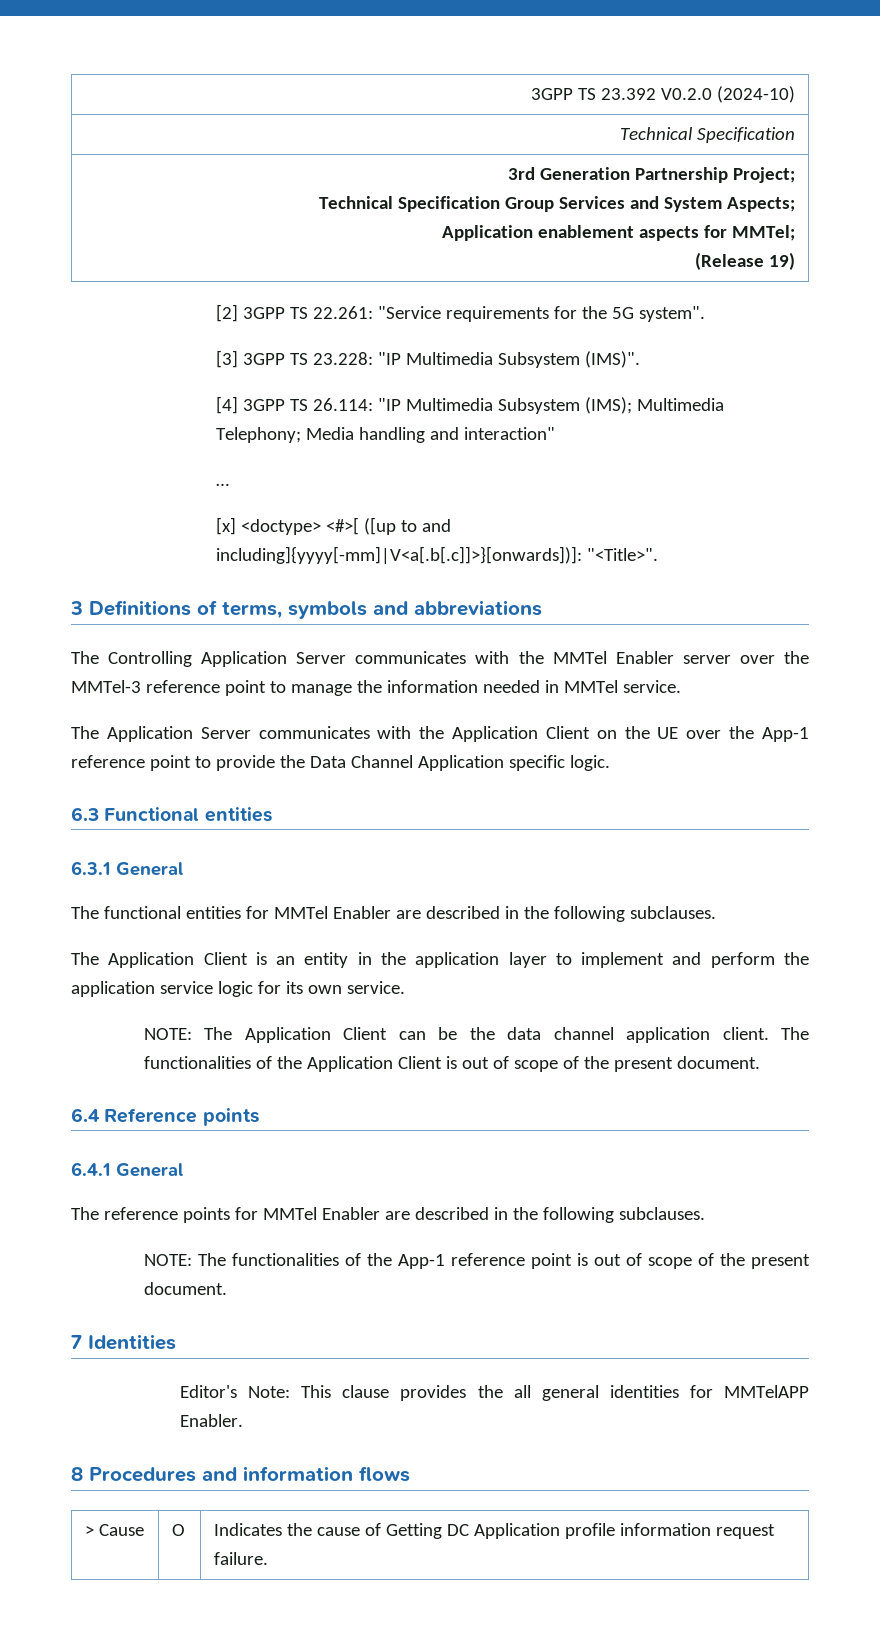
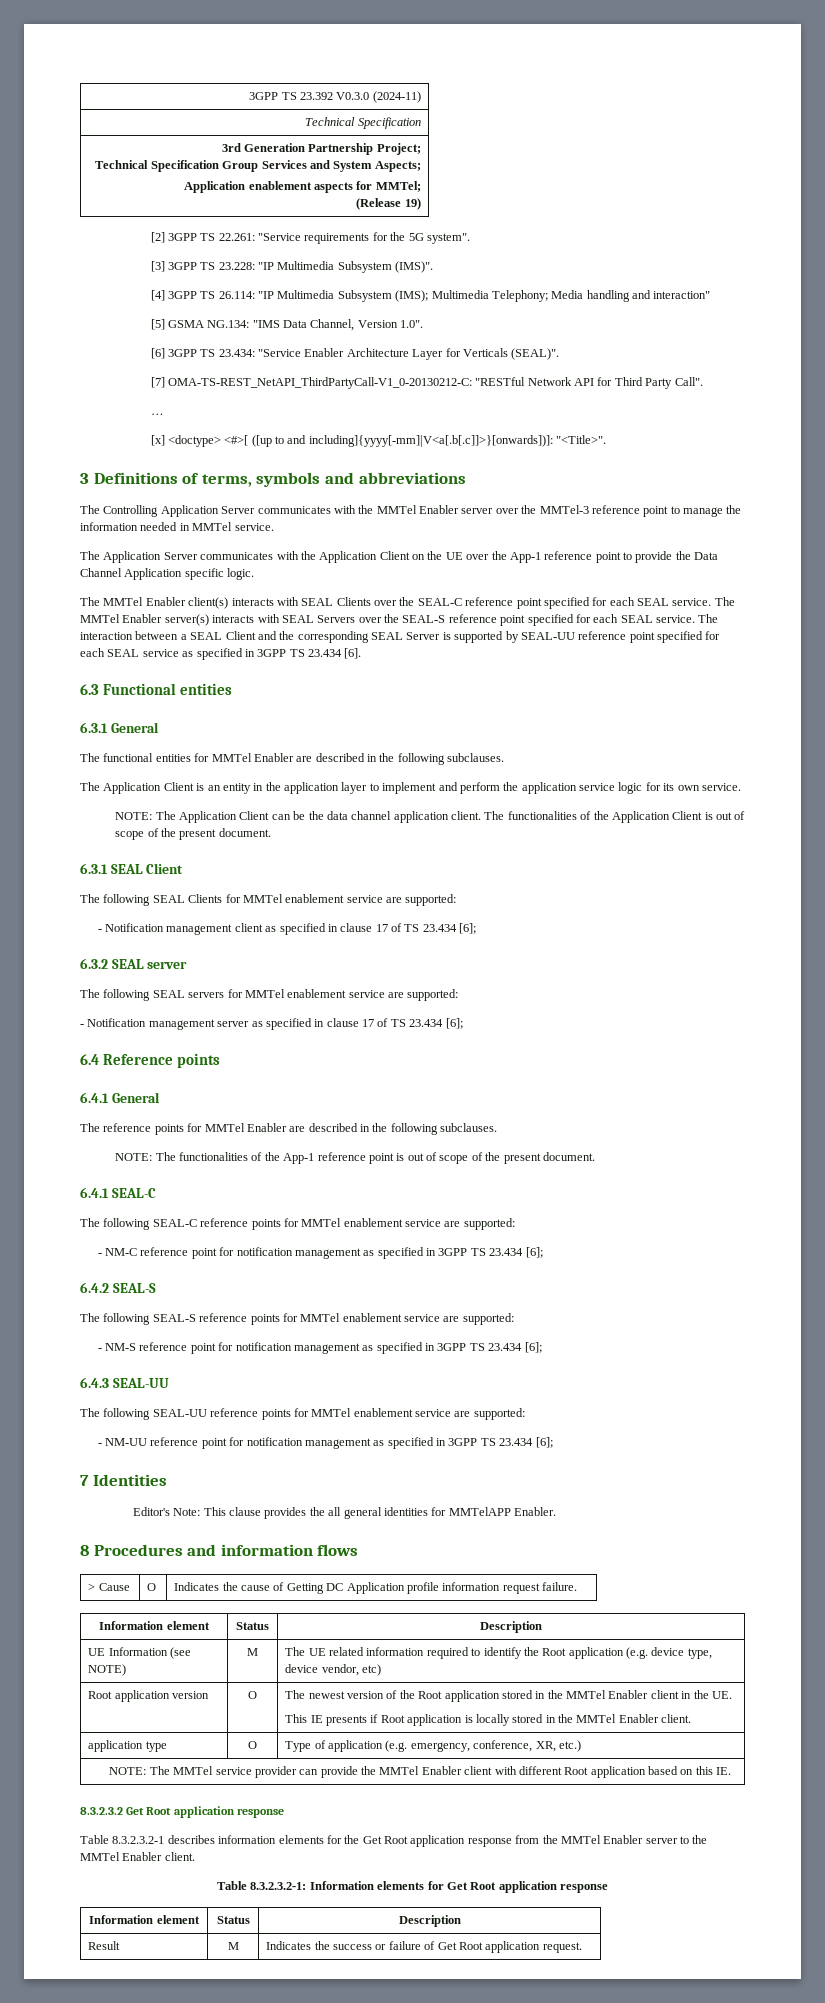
[661,86,796,103] V0.2.0 (2024-10) -> [336,91,421,103] V0.3.0 (2024-11)
(556, 433) none -> [150,319,424,331] [150,348,560,360] [150,377,703,389] // [5] GSMA NG.134: "IMS Data Channel, Version 1.0". // [6] 3GPP TS 23.434: "Service Enabler Architecture Layer for Verticals (SEAL)". // [7] OMA-TS-REST_NetAPI_ThirdPartyCall-V1_0-20130212-C: "RESTful Network API for Third Party Call".
(610, 763) none -> [80,597,735,609] [80,614,719,626] [80,631,721,643] [80,648,362,660] // The MMTel Enabler client(s) interacts with SEAL Clients over the SEAL-C reference point specified for each SEAL service. The MMTel Enabler server(s) interacts with SEAL Servers over the SEAL-S reference point specified for each SEAL service. The interaction between a SEAL Client and the corresponding SEAL Server is supported by SEAL-UU reference point specified for each SEAL service as specified in 3GPP TS 23.434 [6].
(760, 1062) none -> [80,863,184,874] [80,894,457,906] [97,923,477,935] [80,958,188,969] [80,989,459,1001] [80,1018,463,1030] // 6.3.1 SEAL Client // The following SEAL Clients for MMTel enablement service are supported: // - Notification management client as specified in clause 17 of TS 23.434 [6]; // 6.3.2 SEAL server // The following SEAL servers for MMTel enablement service are supported: // - Notification management server as specified in clause 17 of TS 23.434 [6];
(227, 1288) none -> [80,1187,156,1198] [80,1218,515,1230] [97,1247,543,1259] [80,1282,156,1293] [80,1313,514,1325] [97,1342,542,1354] [80,1377,169,1388] [80,1408,525,1420] [97,1437,553,1449] // 6.4.1 SEAL-C // The following SEAL-C reference points for MMTel enablement service are supported: // - NM-C reference point for notification management as specified in 3GPP TS 23.434 [6]; // 6.4.2 SEAL-S // The following SEAL-S reference points for MMTel enablement service are supported: // - NM-S reference point for notification management as specified in 3GPP TS 23.434 [6]; // 6.4.3 SEAL-UU // The following SEAL-UU reference points for MMTel enablement service are supported: // - NM-UU reference point for notification management as specified in 3GPP TS 23.434 [6];
(268, 1558) none -> [99,1621,210,1630] [236,1622,269,1630] [480,1621,542,1633] [88,1647,192,1659] [88,1664,127,1676] [247,1648,258,1656] [285,1647,712,1659] [285,1664,382,1676] [88,1690,210,1702] [248,1691,257,1699] [285,1690,732,1702] [285,1714,692,1726] [88,1740,167,1752] [248,1741,257,1749] [285,1740,581,1752] [109,1766,732,1778] [80,1806,284,1818] [80,1835,708,1847] [80,1852,195,1861] [217,1881,608,1893] [89,1915,200,1924] [216,1916,250,1924] [398,1915,461,1927] [88,1941,121,1950] [227,1942,239,1950] [266,1941,582,1953] // Information element | Status | Description // UE Information (see NOTE) | M | The UE related information required to identify the Root application (e.g. device type, device vendor, etc) // Root application version | O | The newest version of the Root application stored in the MMTel Enabler client in the UE. // This IE presents if Root application is locally stored in the MMTel Enabler client. // application type | O | Type of application (e.g. emergency, conference, XR, etc.) // NOTE: The MMTel service provider can provide the MMTel Enabler client with different Root application based on this IE. // 8.3.2.3.2 Get Root application response // Table 8.3.2.3.2-1 describes information elements for the Get Root application response from the MMTel Enabler server to the MMTel Enabler client. // Table 8.3.2.3.2-1: Information elements for Get Root application response // Information element | Status | Description // Result | M | Indicates the success or failure of Get Root application request.

